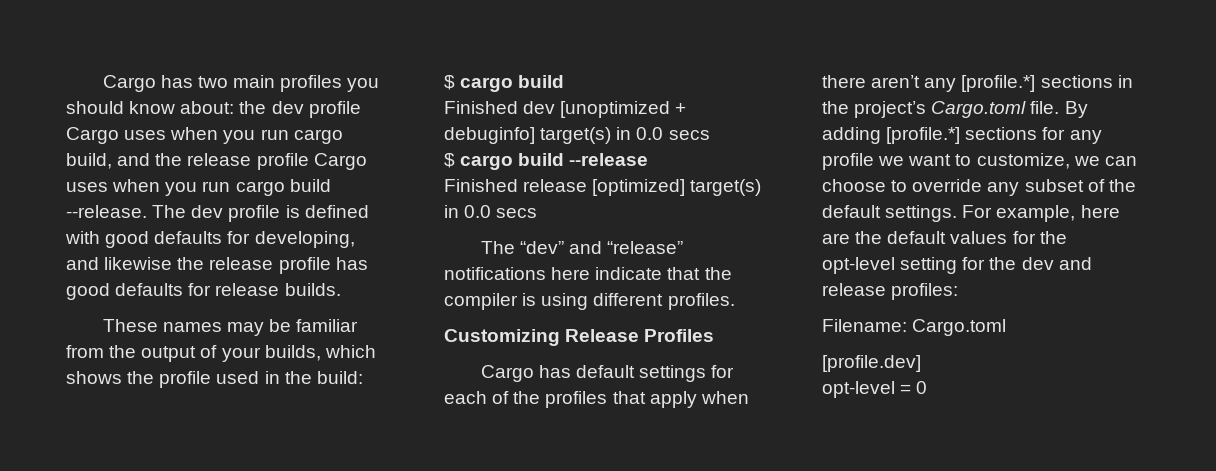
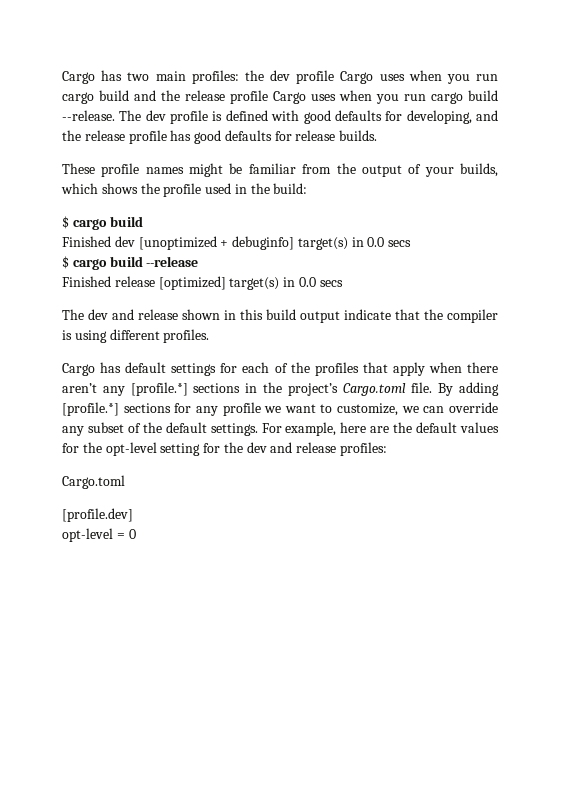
[280,75,380,92] [66,101,235,114] profiles you should know about: -> [191,70,239,84] profiles:
[66,153,112,169] build, -> [99,90,129,101] build
[104,257,173,270] likewise -> (499, 115) none
[162,322,264,336] names may -> [101,163,224,177] profile names might
[519,241,684,254] [444,267,591,280] “dev” and “release” notifications here -> [88,309,340,323] dev and release shown in this build output
[444,329,715,346] // Customizing Release Profiles -> (210, 336) none
[822,179,908,192] choose to -> (445, 409) none
[822,319,907,332] Filename: -> (388, 449) none

